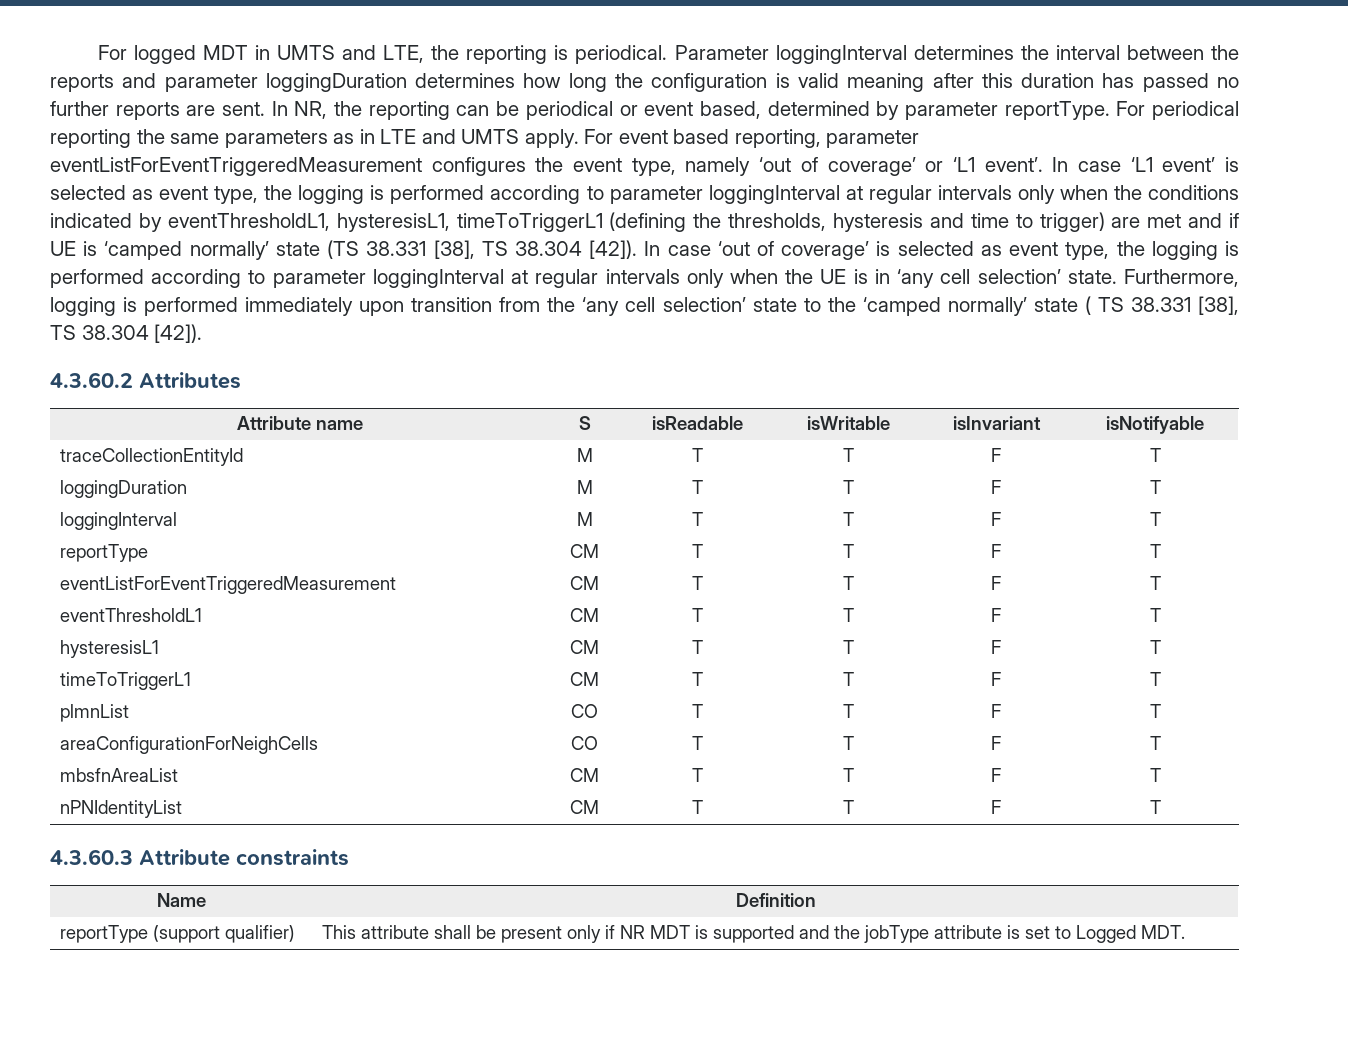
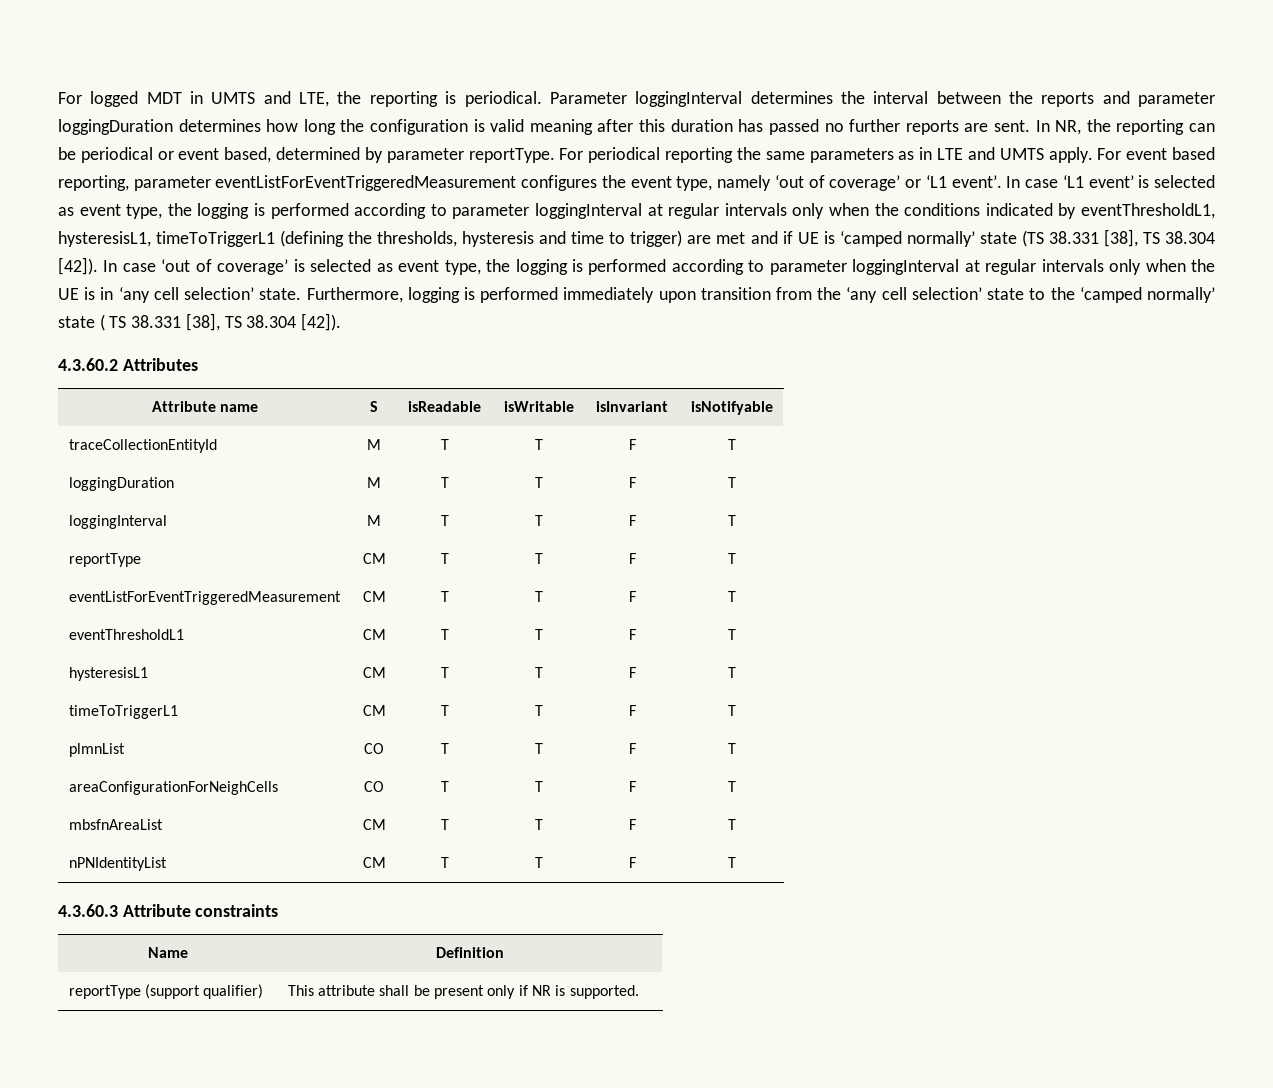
[649,925,1185,943] MDT is supported and the jobType attribute is set to Logged MDT. -> [555,985,639,999] is supported.

